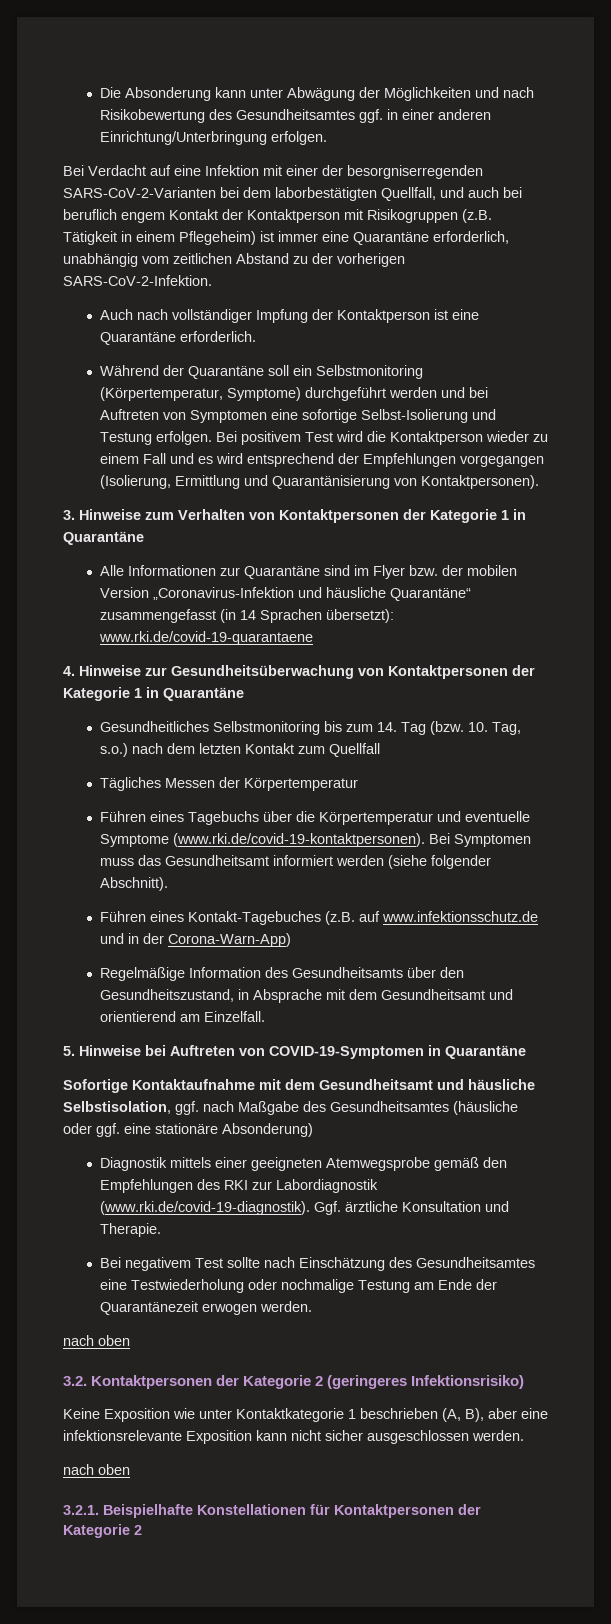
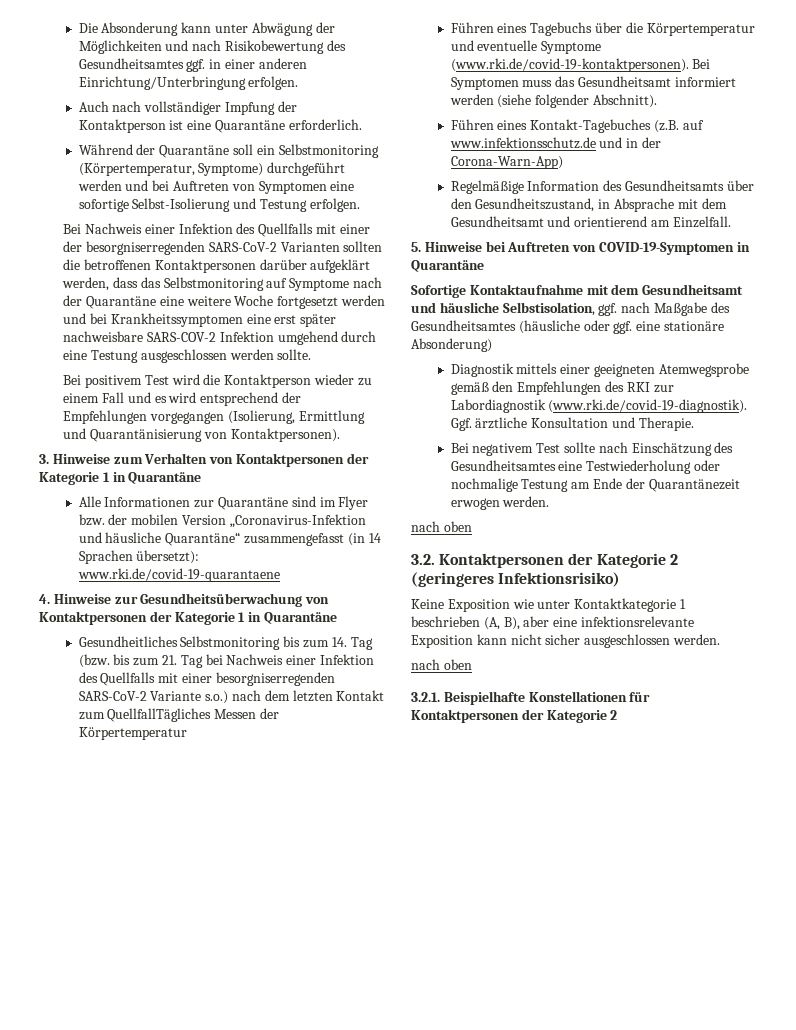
[63,165,483,179] [63,187,522,201] [63,209,492,223] [63,231,509,245] [63,253,405,267] [63,275,212,286] // Bei Verdacht auf eine Infektion mit einer der besorgniserregenden SARS-CoV-2-Varianten bei dem laborbestätigten Quellfall, und auch bei beruflich engem Kontakt der Kontaktperson mit Risikogruppen (z.B. Tätigkeit in einem Pflegeheim) ist immer eine Quarantäne erforderlich, unabhängig vom zeitlichen Abstand zu der vorherigen SARS-CoV-2-Infektion. -> (299, 83) none
(212, 438) none -> [63,223,370,237] [63,241,383,255] [63,259,371,273] [62,277,382,291] [63,295,385,309] [63,313,337,327] [63,331,377,345] [63,349,312,363] // Bei Nachweis einer Infektion des Quellfalls mit einer der besorgniserregenden SARS-CoV-2 Varianten sollten die betroffenen Kontaktpersonen darüber aufgeklärt werden, dass das Selbstmonitoring auf Symptome nach der Quarantäne eine weitere Woche fortgesetzt werden und bei Krankheitssymptomen eine erst später nachweisbare SARS-COV-2 Infektion umgehend durch eine Testung ausgeschlossen werden sollte. //
[467,722,521,735] 10. Tag, -> [113,654,374,668] [78,672,335,686] [78,691,202,701] bis zum 21. Tag bei Nachweis einer Infektion des Quellfalls mit einer besorgniserregenden SARS-CoV-2 Variante
[328,743,380,757] [99,777,161,791] Quellfall // Tägliches -> [107,708,212,722] QuellfallTägliches

